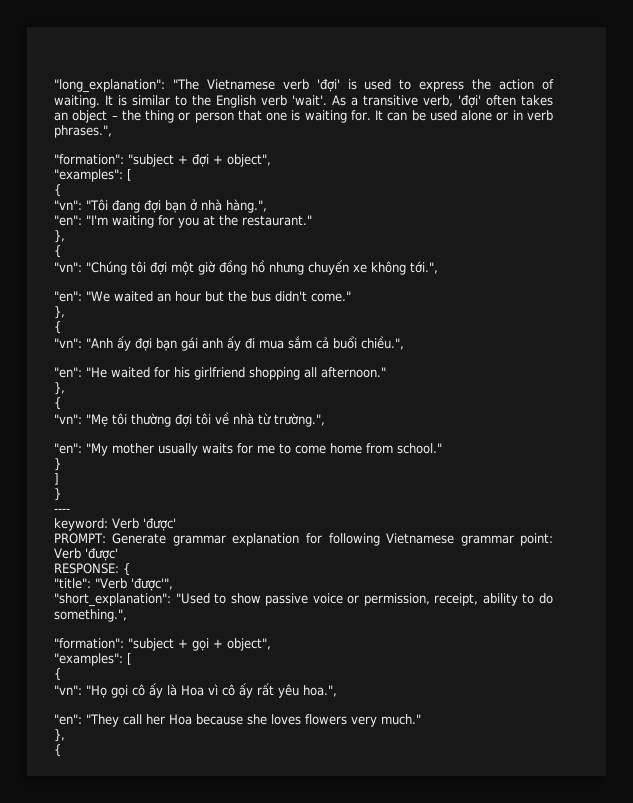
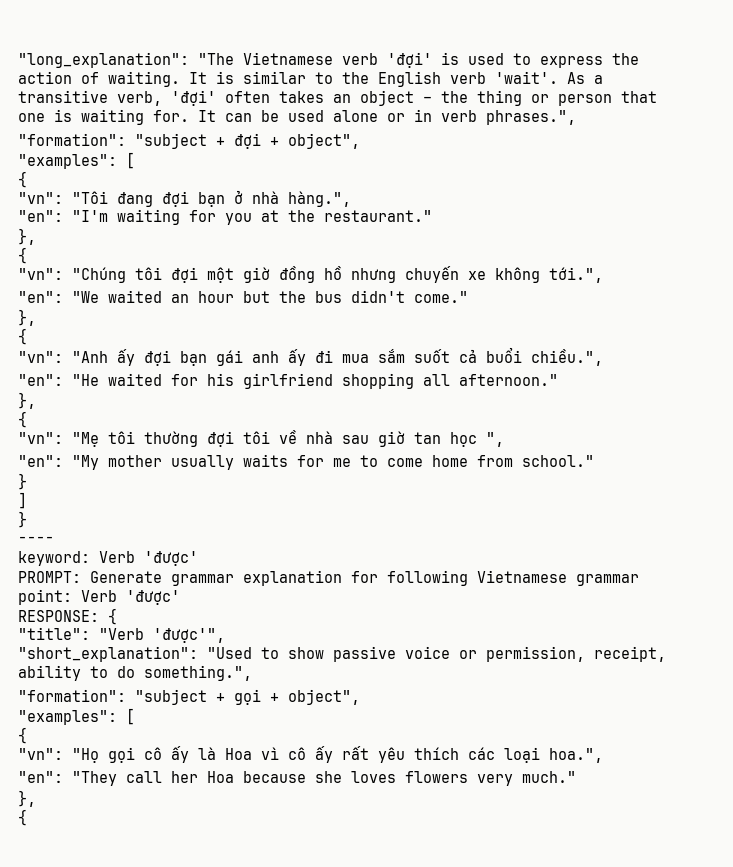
(312, 342) none -> [414,349,450,363] suốt
[258,413,325,427] từ trường.", -> [342,431,504,447] sau giờ tan học ",
(299, 691) none -> [414,747,540,763] thích các loại

